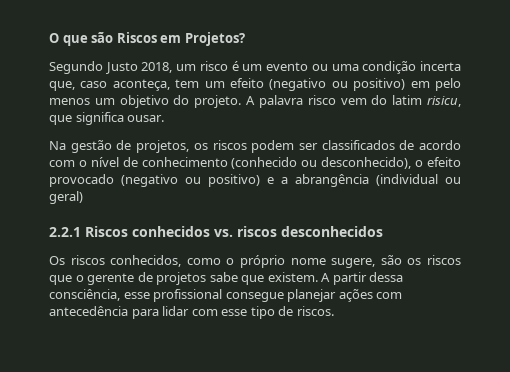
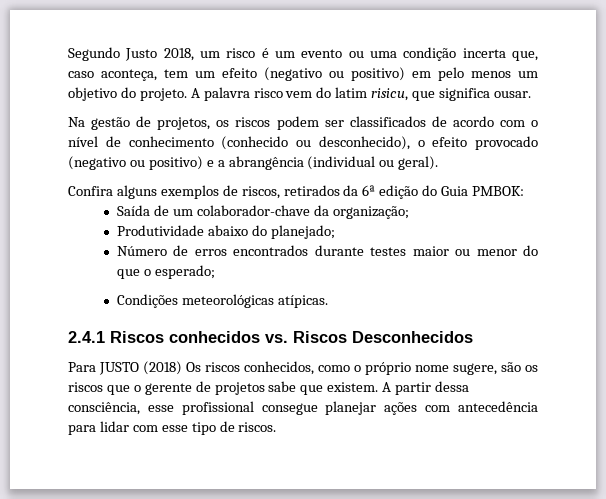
[49,32,245,46] O que são Riscos em Projetos? // -> (68, 54) none
[49,191,83,204] [49,226,383,237] geral) // 2.2.1 Riscos conhecidos vs. riscos desconhecidos // -> [398,156,439,170] [68,185,525,199] [117,205,409,219] [117,225,335,239] [117,245,538,256] [117,265,215,279] [117,294,328,308] [68,331,473,343] [68,361,182,375] geral). // Confira alguns exemplos de riscos, retirados da 6ª edição do Guia PMBOK: // Saída de um colaborador-chave da organização; // Produtividade abaixo do planejado; // Número de erros encontrados durante testes maior ou menor do que o esperado; // Condições meteorológicas atípicas. // 2.4.1 Riscos conhecidos vs. Riscos Desconhecidos // Para JUSTO (2018)

